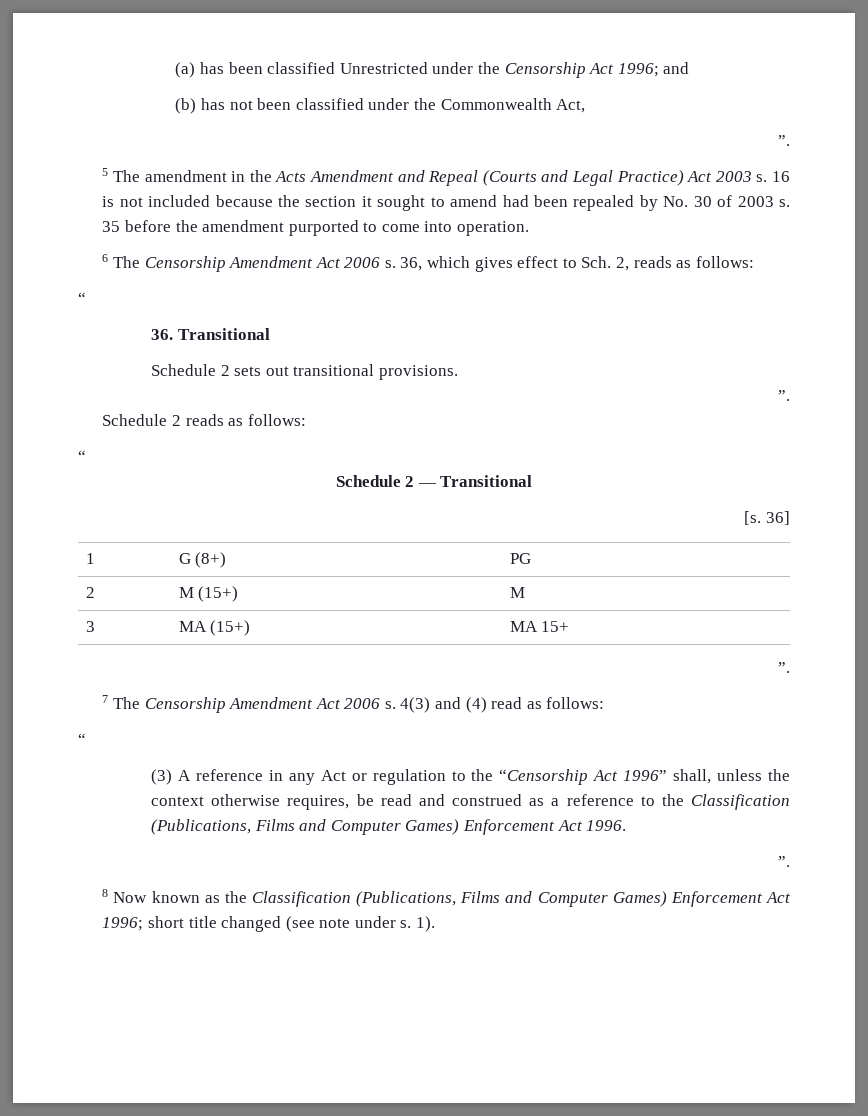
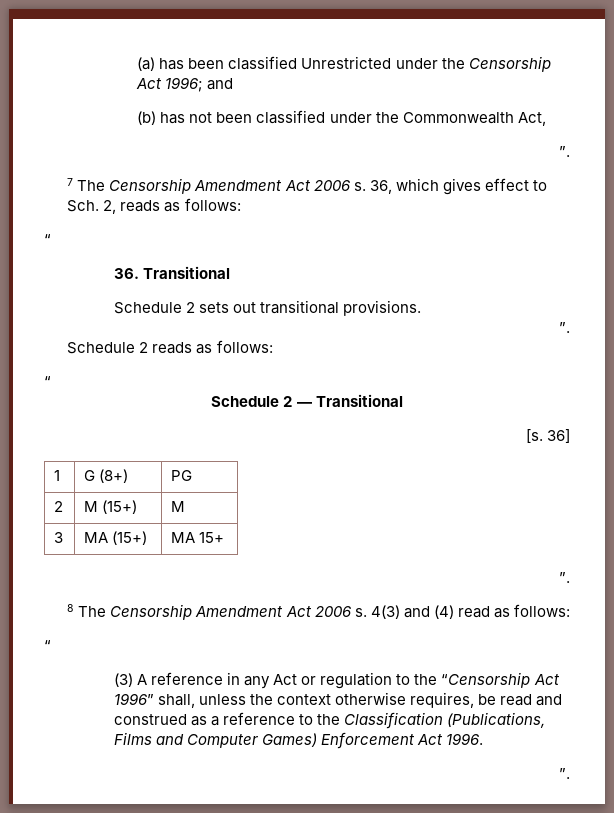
[102,168,790,186] [102,195,790,211] [102,220,530,236] [102,254,109,262] 5 The amendment in the Acts Amendment and Repeal (Courts and Legal Practice) Act 2003 s. 16 is not included because the section it sought to amend had been repealed by No. 30 of 2003 s. 35 before the amendment purported to come into operation. // 6 -> [67,178,74,186] 7
[102,695,109,703] 7 -> [67,604,75,612] 8
[102,889,791,907] [102,916,436,932] // 8 Now known as the Classification (Publications, Films and Computer Games) Enforcement Act 1996; short title changed (see note under s. 1). -> (570, 773) none

